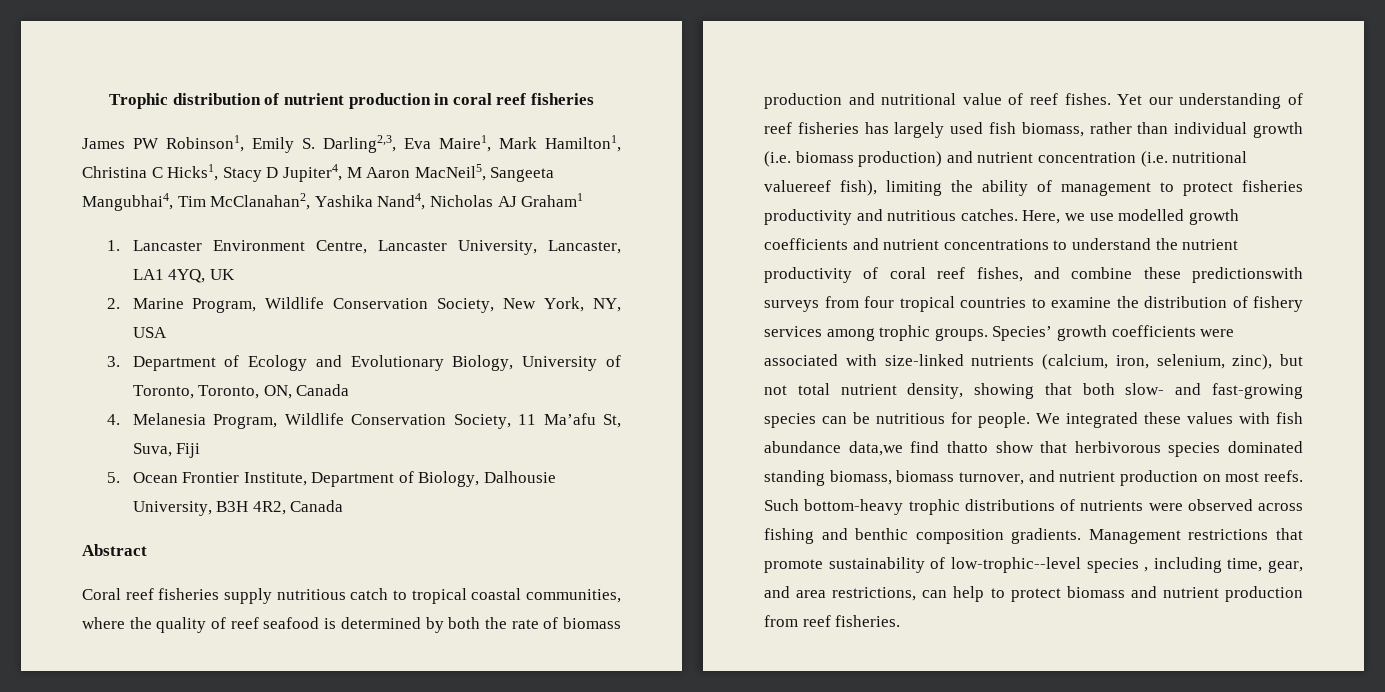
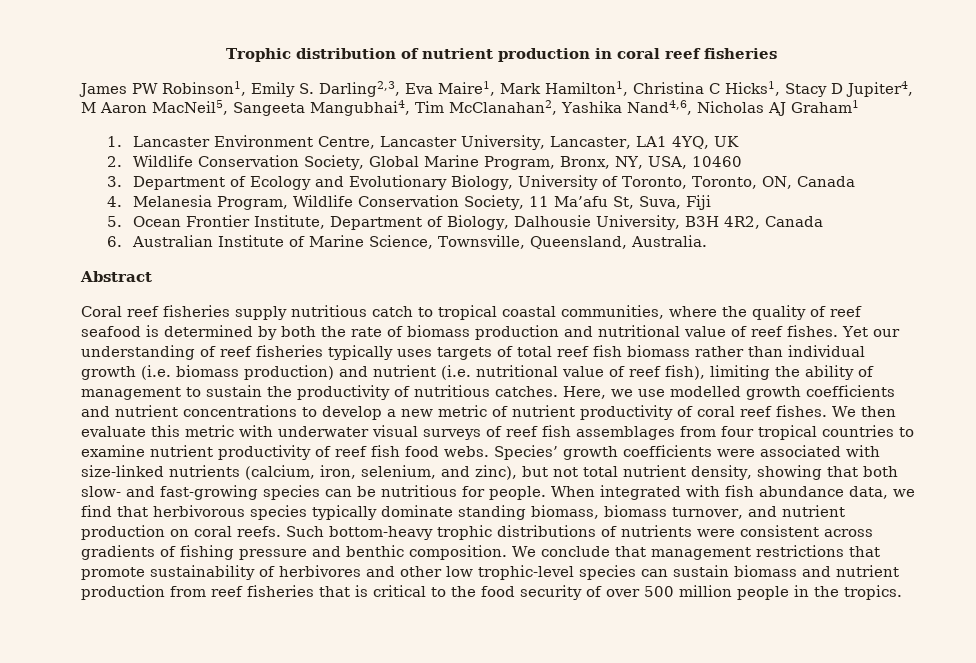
[377,193,426,210] Nand4, -> [626,100,692,115] Nand4,6,
[132,297,621,313] [132,327,167,338] Marine Program, Wildlife Conservation Society, New York, NY, USA -> [132,155,742,170] Wildlife Conservation Society, Global Marine Program, Bronx, NY, USA, 10460
(344, 506) none -> [106,235,707,249] // 6. Australian Institute of Marine Science, Townsville, Queensland, Australia.
[864,122,1084,138] has largely used fish biomass, -> [328,345,690,360] typically uses targets of total reef fish biomass
[1037,152,1136,163] concentration -> (436, 371) none
[764,180,831,192] valuereef -> [562,366,661,377] value of reef
[1183,180,1303,196] [764,209,883,225] protect fisheries productivity and -> [206,385,410,400] sustain the productivity of
[1071,238,1178,250] understand the -> [322,405,508,420] develop a new metric of
[976,267,1303,283] [764,300,819,312] fishes, and combine these predictionswith surveys -> [776,405,896,417] [81,425,675,440] fishes. We then evaluate this metric with underwater visual surveys of reef fish assemblages
[1116,296,1303,312] [764,325,988,341] the distribution of fishery services among trophic groups. -> [150,445,489,460] nutrient productivity of reef fish food webs.
(1225, 361) none -> [441,466,470,477] and
[1036,412,1303,428] [764,441,1034,456] We integrated these values with fish abundance data,we find thatto show -> [551,485,915,500] [81,505,112,517] When integrated with fish abundance data, we find
[1228,441,1303,453] dominated -> [312,505,453,520] typically dominate
[1225,472,1260,482] most -> [194,526,232,537] coral
[1187,499,1303,511] [764,528,1181,544] observed across fishing and benthic composition gradients. Management -> [740,525,873,537] [81,545,751,560] consistent across gradients of fishing pressure and benthic composition. We conclude that management
[950,557,1303,573] [764,586,1061,602] low-trophic--level species , including time, gear, and area restrictions, can help to protect -> [279,565,729,580] herbivores and other low trophic-level species can sustain
[835,615,901,627] fisheries. -> [247,585,902,600] fisheries that is critical to the food security of over 500 million people in the tropics.

